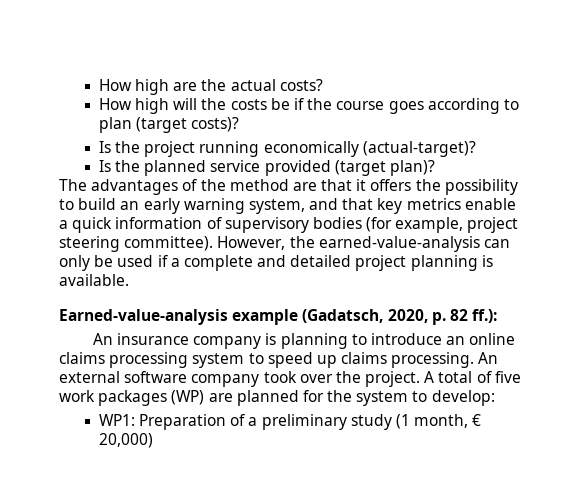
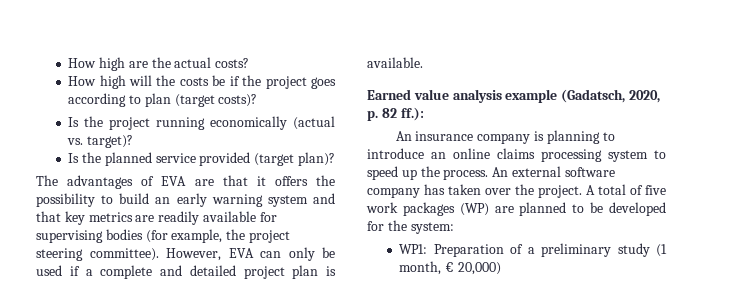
[336,101,385,110] course -> [265,76,307,89] project
[362,141,476,157] (actual-target)? -> [293,116,335,130] [67,135,133,148] (actual vs. target)?
[200,179,289,191] the method -> [161,176,187,186] EVA
[248,199,305,214] system, -> [267,195,308,207] system
[464,198,516,210] [59,217,309,233] enable a quick information of supervisory -> [135,211,277,225] [36,230,103,243] are readily available for supervising
(464, 225) none -> [226,229,246,240] the
[289,236,480,252] the earned-value-analysis -> [228,248,254,258] EVA
[410,255,478,271] planning -> [292,265,319,279] plan
[59,309,228,325] Earned-value-analysis -> [367,89,502,103] Earned value analysis
[341,352,475,368] claims processing. -> [420,166,489,180] the process.
[263,371,297,383] took -> [424,184,481,195] has taken
[302,390,495,406] for the system to develop: -> [572,202,666,216] [367,220,454,234] to be developed for the system:

